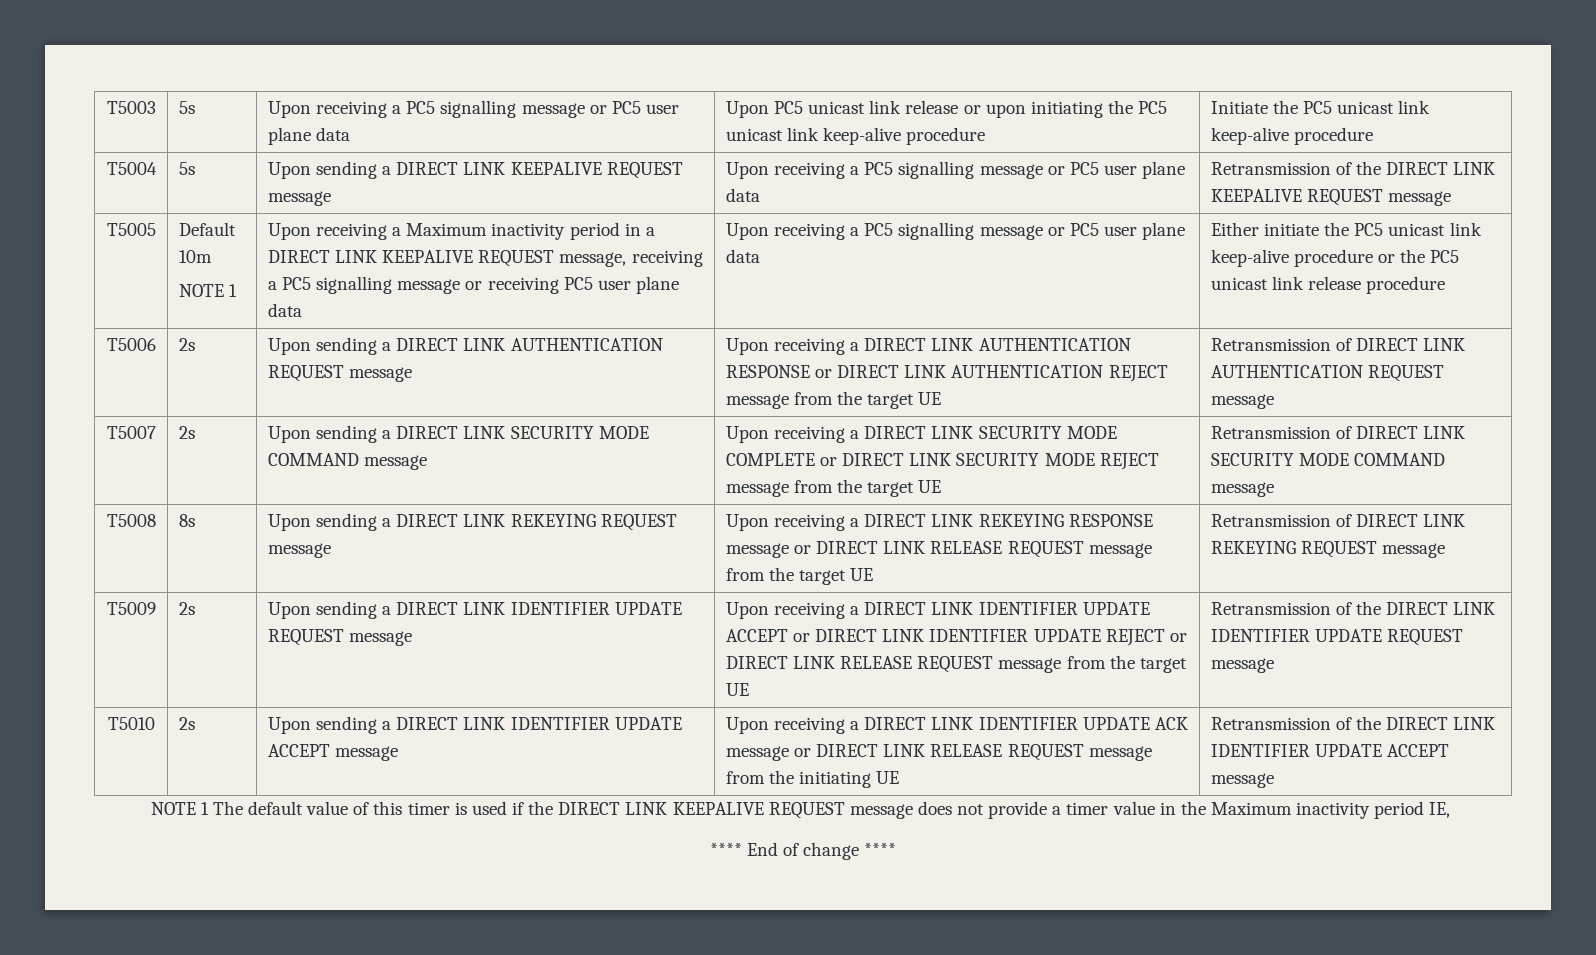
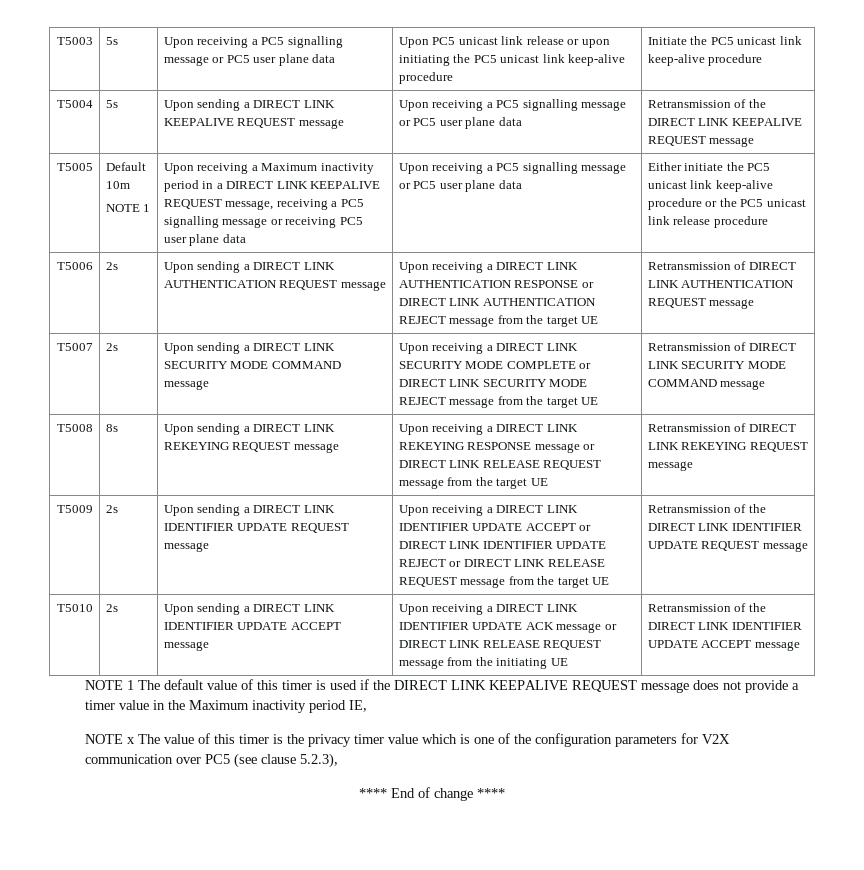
(1451, 810) none -> [85,733,731,747] [85,753,339,768] // NOTE x The value of this timer is the privacy timer value which is one of the configuration parameters for V2X communication over PC5 (see clause 5.2.3),

